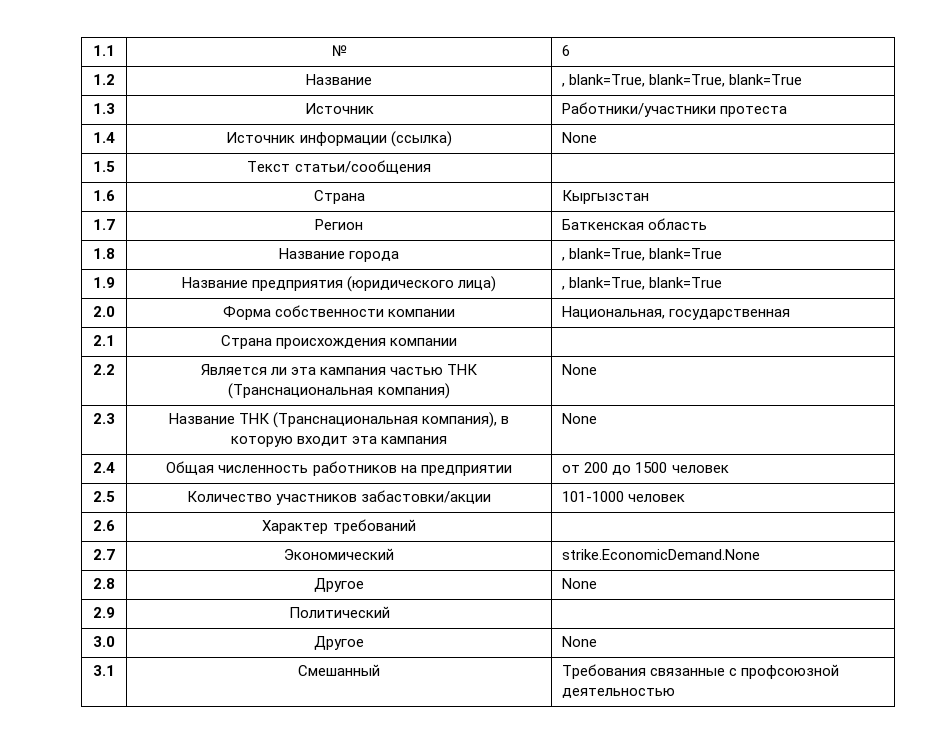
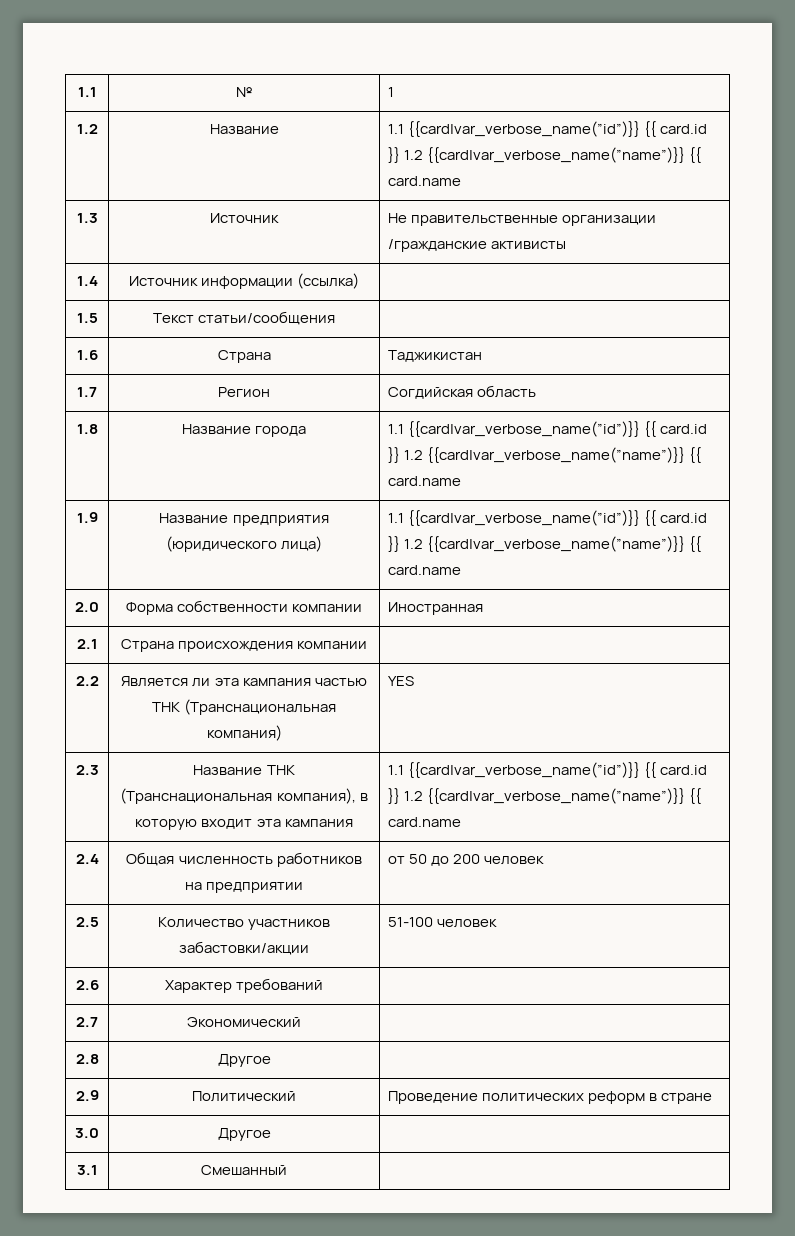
[562,45,571,56] 6 -> [388,87,395,97] 1
[562,74,803,87] [93,103,115,114] [304,103,374,114] [562,102,788,117] , blank=True, blank=True, blank=True // 1.3 | Источник | Работники/участники протеста -> [388,121,708,137] [388,147,702,163] [388,176,462,186] [76,213,98,223] [210,213,279,223] [388,213,657,226] [388,239,567,252] 1.1 {{card|var_verbose_name(”id”)}} {{ card.id }} 1.2 {{card|var_verbose_name(”name”)}} {{ card.name // 1.3 | Источник | Не правительственные организации /гражданские активисты
[562,132,598,143] | None -> (360, 281) |
[562,190,650,204] Кыргызстан -> [388,350,483,362] Таджикистан
[562,219,645,230] Баткенская -> [388,387,474,399] Согдийская
[562,248,723,261] , blank=True, blank=True -> [388,421,708,437] [388,447,702,463] [388,476,462,486] 1.1 {{card|var_verbose_name(”id”)}} {{ card.id }} 1.2 {{card|var_verbose_name(”name”)}} {{ card.name
[562,277,723,290] , blank=True, blank=True -> [388,510,708,526] [388,536,702,552] [388,565,462,575] 1.1 {{card|var_verbose_name(”id”)}} {{ card.id }} 1.2 {{card|var_verbose_name(”name”)}} {{ card.name
[562,306,791,320] Национальная, государственная -> [388,602,484,615] Иностранная
[562,364,598,375] | None -> [388,676,415,686] | YES
[562,413,598,424] | None -> [388,762,708,778] [388,788,702,804] [388,817,462,827] | 1.1 {{card|var_verbose_name(”id”)}} {{ card.id }} 1.2 {{card|var_verbose_name(”name”)}} {{ card.name
[584,462,668,475] 200 до 1500 -> [409,854,481,866] 50 до 200
[562,491,625,502] 101-1000 -> [388,917,434,927] 51-100
[562,549,761,560] strike.EconomicDemand.None -> (301, 1022) none
[562,578,598,589] | None -> (271, 1060) |
(390, 612) none -> [388,1091,713,1104] Проведение политических реформ в стране
[562,636,598,647] | None -> (271, 1134) |
[562,664,840,679] [562,688,676,698] Требования связанные с профсоюзной деятельностью -> (287, 1170) none

